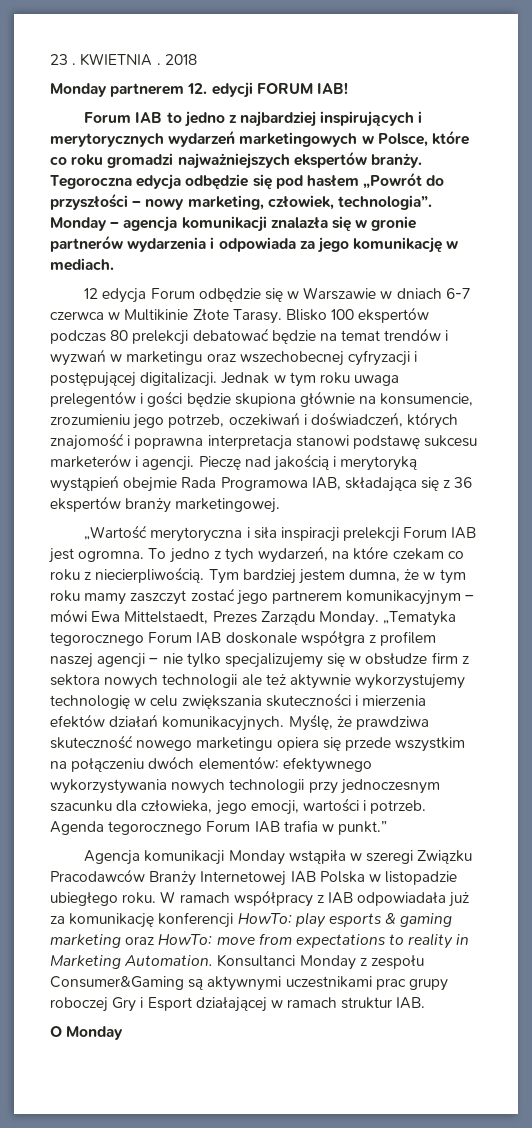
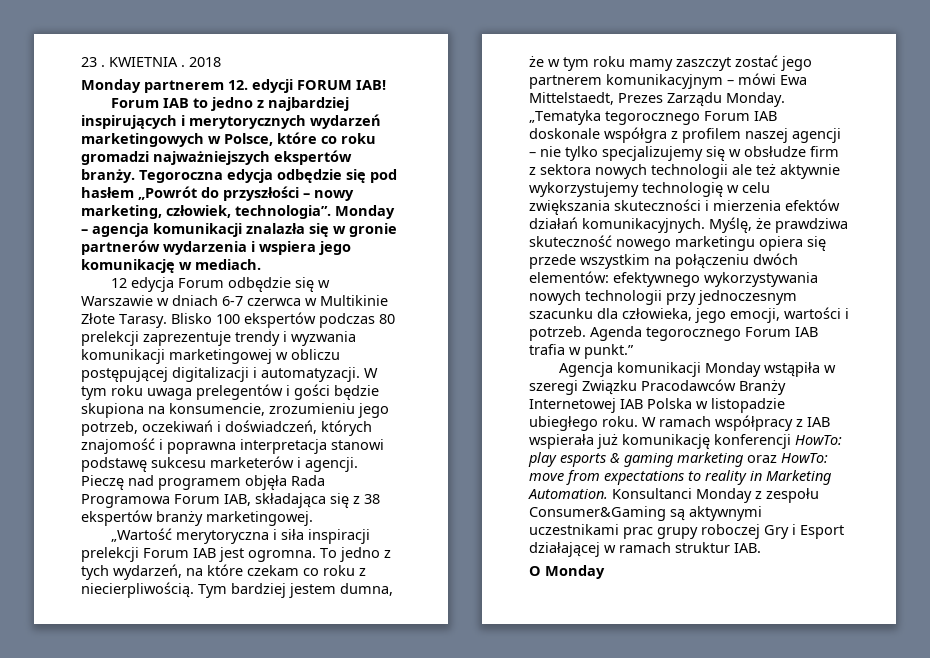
[218,237,315,252] odpowiada za -> [259,241,316,255] wspiera
[192,328,449,344] [50,349,418,366] [50,372,286,387] debatować będzie na temat trendów i wyzwań w marketingu oraz wszechobecnej cyfryzacji i postępującej digitalizacji. Jednak w -> [143,331,356,346] [81,349,340,364] [81,367,378,382] zaprezentuje trendy i wyzwania komunikacji marketingowej w obliczu postępującej digitalizacji i automatyzacji. W
[299,391,355,407] głównie -> (144, 410) none
[273,454,418,471] [50,475,178,492] jakością i merytoryką wystąpień obejmie -> [158,475,287,490] programem objęła
(308, 484) none -> [174,494,220,504] Forum
[454,477,473,488] 36 -> [364,494,380,504] 38
[357,892,470,907] [50,916,65,924] odpowiadała już za -> [529,434,618,449] wspierała już

